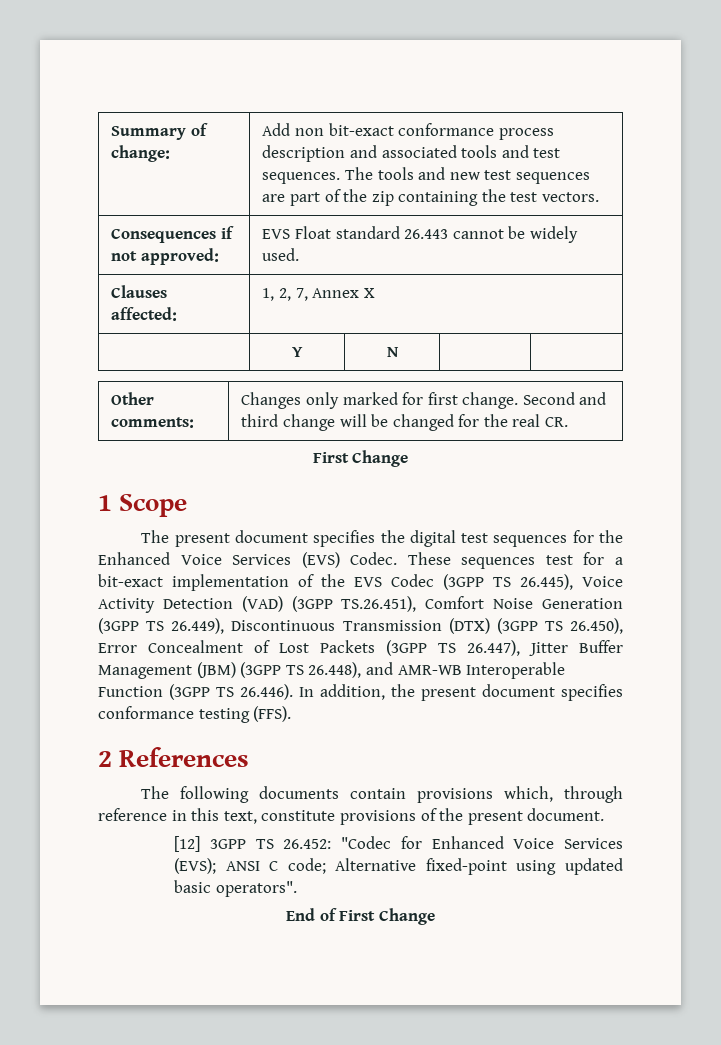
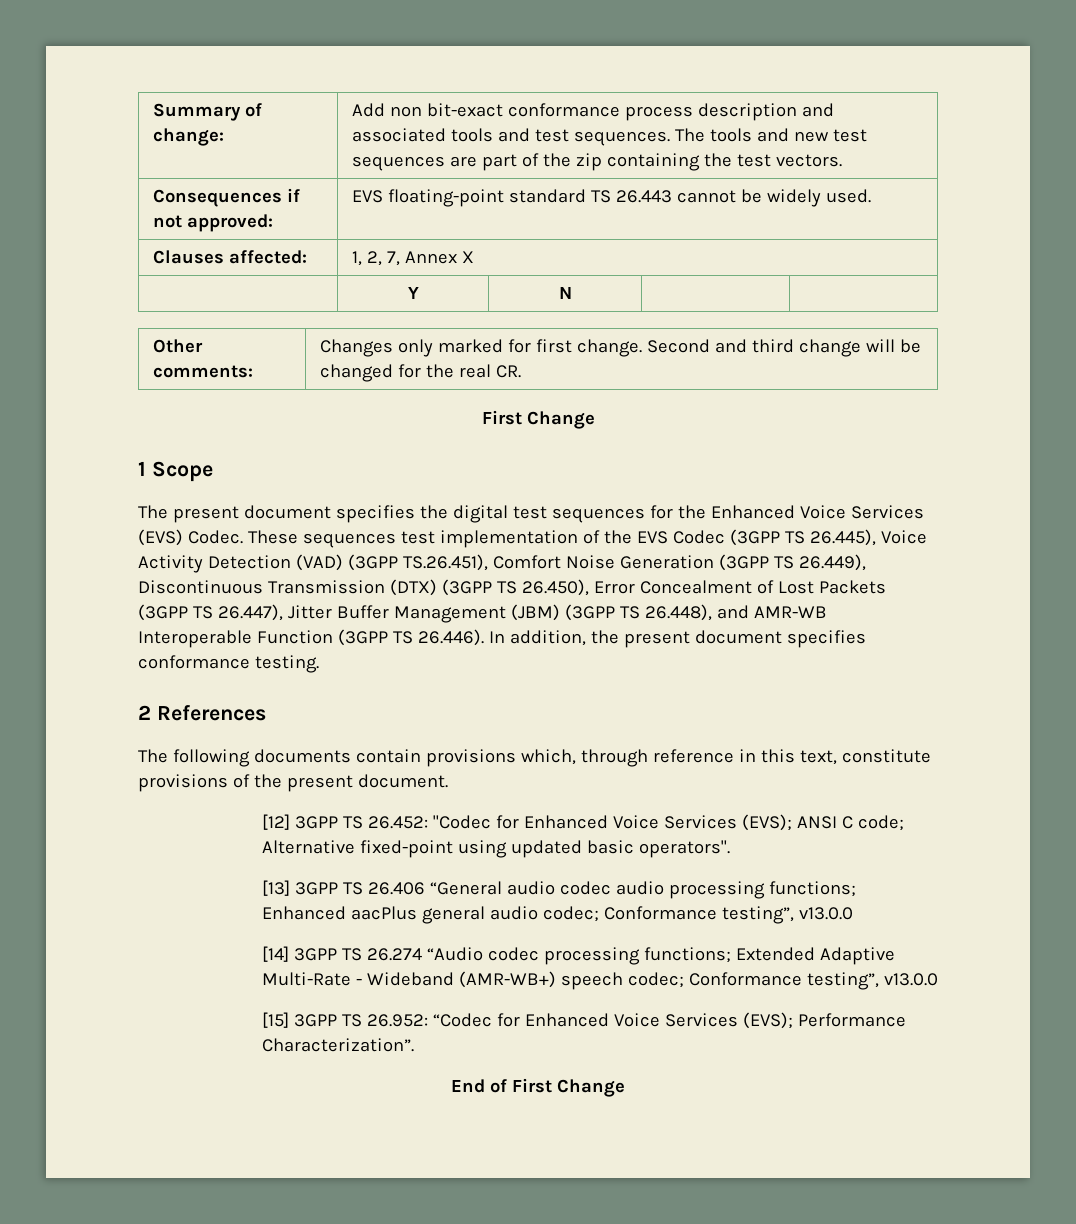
[294,226,400,239] Float standard -> [387,189,611,207] floating-point standard TS
[583,552,623,565] [98,574,163,587] for a bit-exact -> (435, 537) none
[198,706,292,723] testing (FFS). -> [254,655,319,673] testing.
(297, 889) none -> [261,880,856,899] [261,906,853,924] [261,946,895,965] [261,971,938,990] [261,1012,906,1029] [261,1038,414,1052] // [13] 3GPP TS 26.406 “General audio codec audio processing functions; Enhanced aacPlus general audio codec; Conformance testing”, v13.0.0 // [14] 3GPP TS 26.274 “Audio codec processing functions; Extended Adaptive Multi-Rate - Wideband (AMR-WB+) speech codec; Conformance testing”, v13.0.0 // [15] 3GPP TS 26.952: “Codec for Enhanced Voice Services (EVS); Performance Characterization”.

